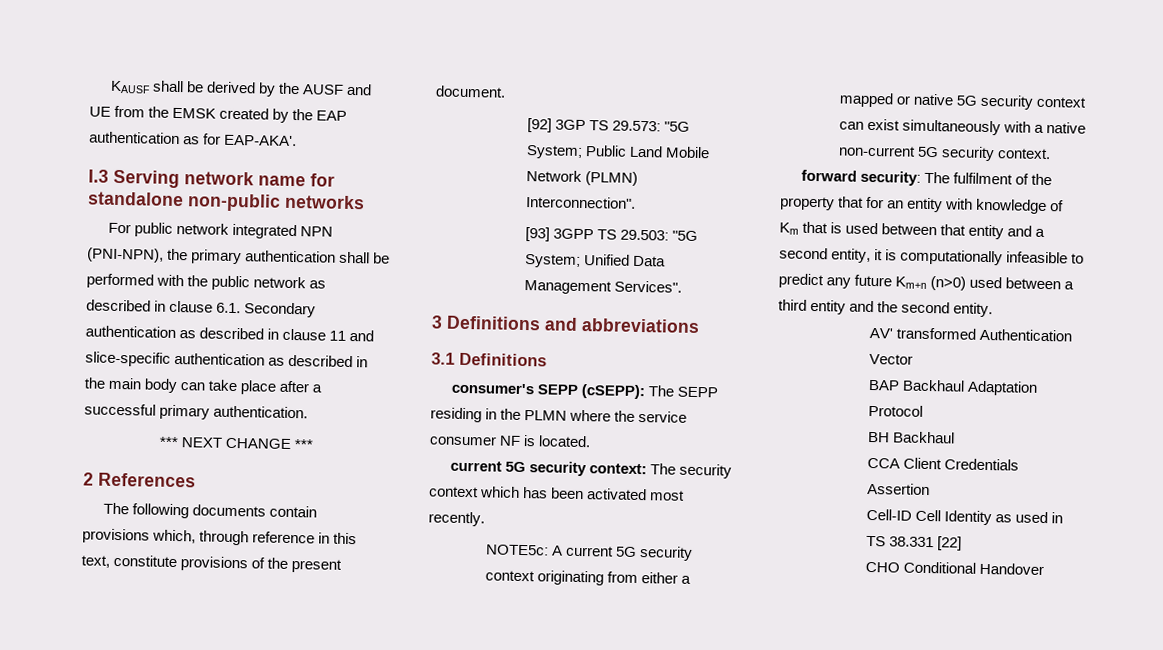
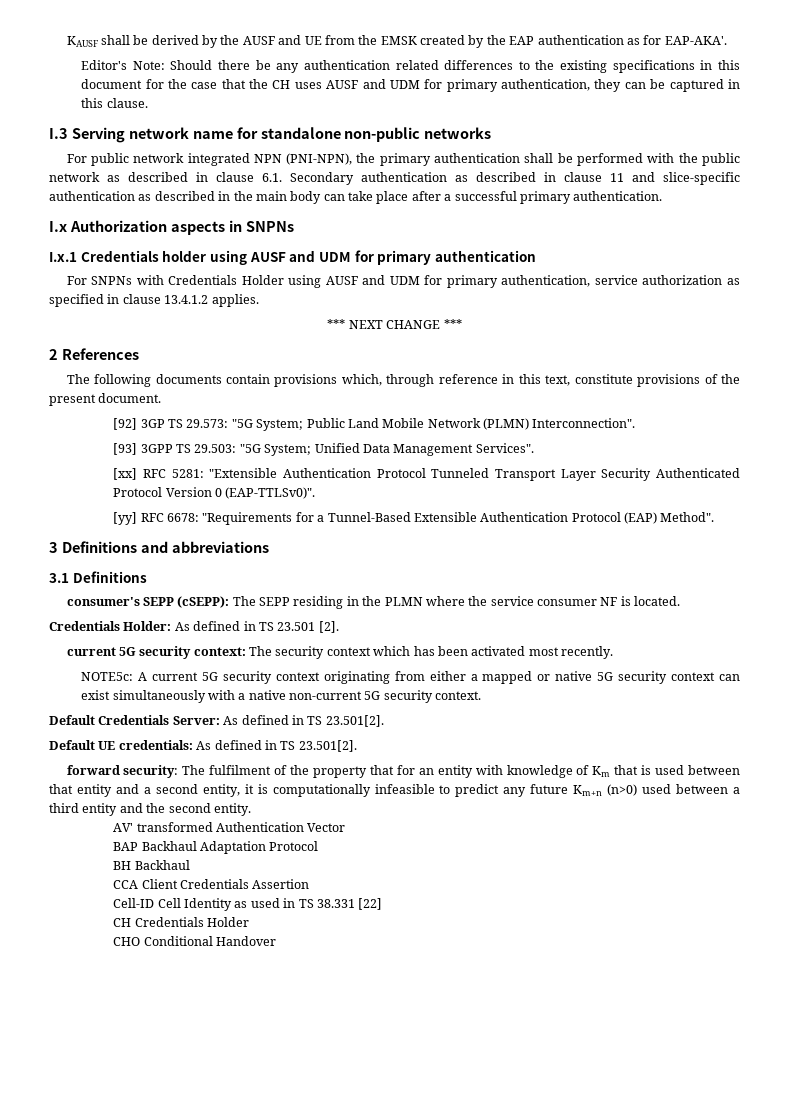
(298, 140) none -> [81,60,740,73] [81,79,740,92] [81,98,148,108] // Editor's Note: Should there be any authentication related differences to the existing specifications in this document for the case that the CH uses AUSF and UDM for primary authentication, they can be captured in this clause.
(309, 412) none -> [49,220,294,235] [49,250,536,265] [66,275,740,288] [49,294,259,307] // I.x Authorization aspects in SNPNs // I.x.1 Credentials holder using AUSF and UDM for primary authentication // For SNPNs with Credentials Holder using AUSF and UDM for primary authentication, service authorization as specified in clause 13.4.1.2 applies.
(682, 286) none -> [113,468,740,481] [113,487,316,499] [113,512,715,525] // [xx] RFC 5281: "Extensible Authentication Protocol Tunneled Transport Layer Security Authenticated Protocol Version 0 (EAP-TTLSv0)". // [yy] RFC 6678: "Requirements for a Tunnel-Based Extensible Authentication Protocol (EAP) Method".
(592, 441) none -> [49,621,339,633] // Credentials Holder: As defined in TS 23.501 [2].
(1051, 154) none -> [49,715,384,727] [49,740,357,752] // Default Credentials Server: As defined in TS 23.501[2]. // Default UE credentials: As defined in TS 23.501[2].
(962, 543) none -> [113,917,250,927] // CH Credentials Holder

